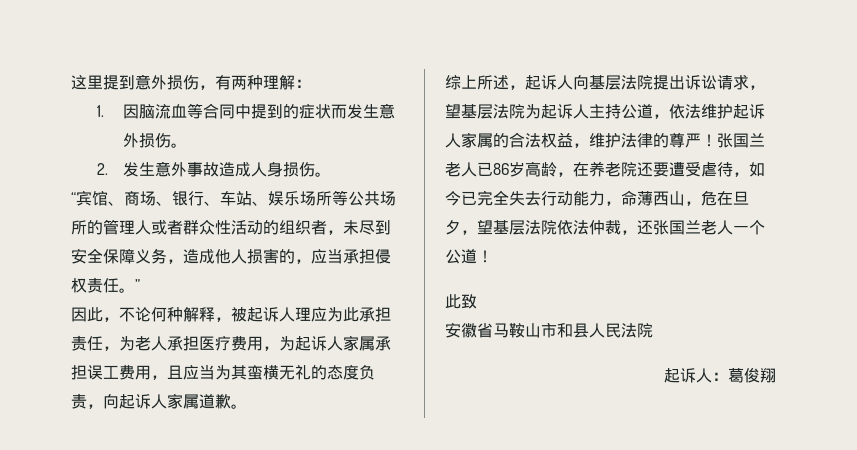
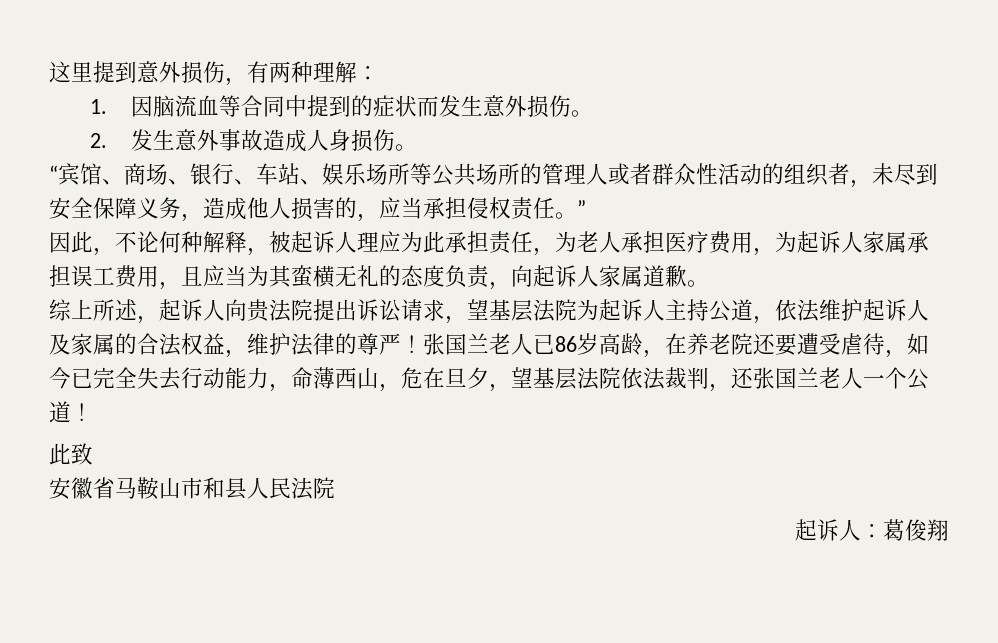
[589,75,621,90] 基层 -> [247,299,270,322] 贵
(461, 140) none -> [49,334,71,355] 及
[589,220,621,235] 仲裁 -> [665,367,709,389] 裁判

